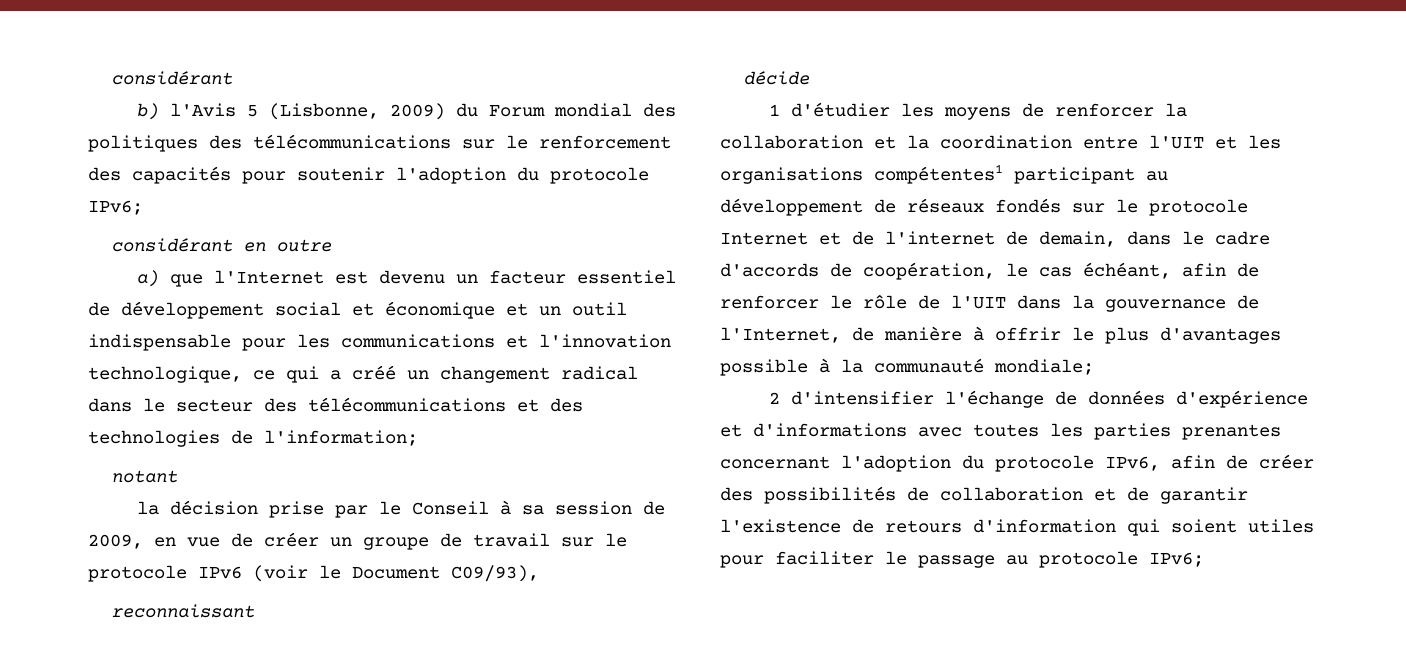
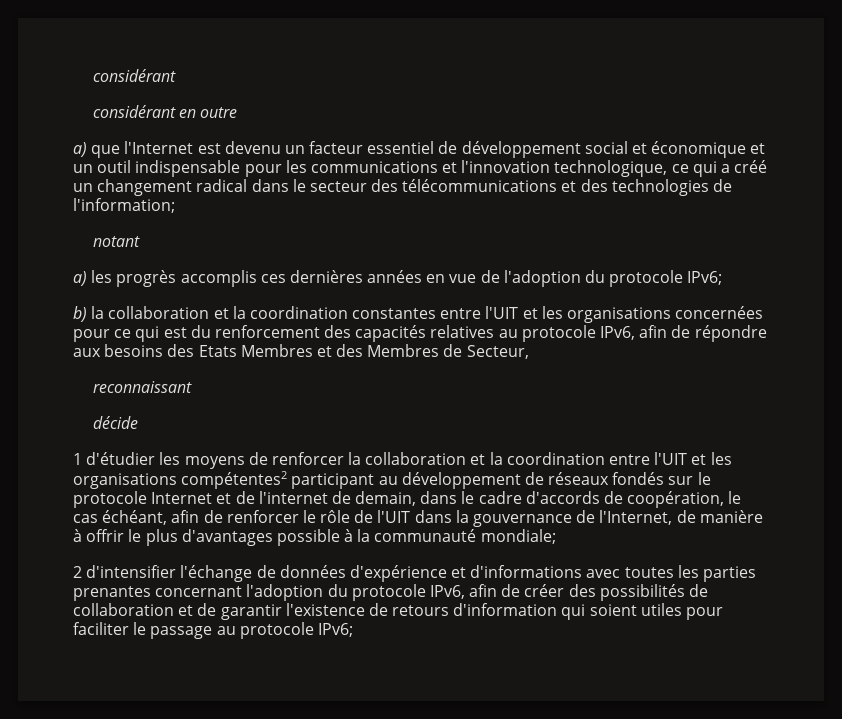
[112,71,234,85] [136,103,676,120] [88,134,671,152] [88,166,649,184] [88,200,143,215] considérant // b) l'Avis 5 (Lisbonne, 2009) du Forum mondial des politiques des télécommunications sur le renforcement des capacités pour soutenir l'adoption du protocole IPv6; -> [93,69,177,82] considérant
[136,500,665,518] [88,532,627,550] [88,565,539,582] la décision prise par le Conseil à sa session de 2009, en vue de créer un groupe de travail sur le protocole IPv6 (voir le Document C09/93), -> [73,270,723,287] [73,306,764,323] [73,325,767,342] [73,344,529,359] a) les progrès accomplis ces dernières années en vue de l'adoption du protocole IPv6; // b) la collaboration et la coordination constantes entre l'UIT et les organisations concernées pour ce qui est du renforcement des capacités relatives au protocole IPv6, afin de répondre aux besoins des Etats Membres et des Membres de Secteur,
[874,164,1003,184] compétentes1 -> [181,471,288,489] compétentes2

